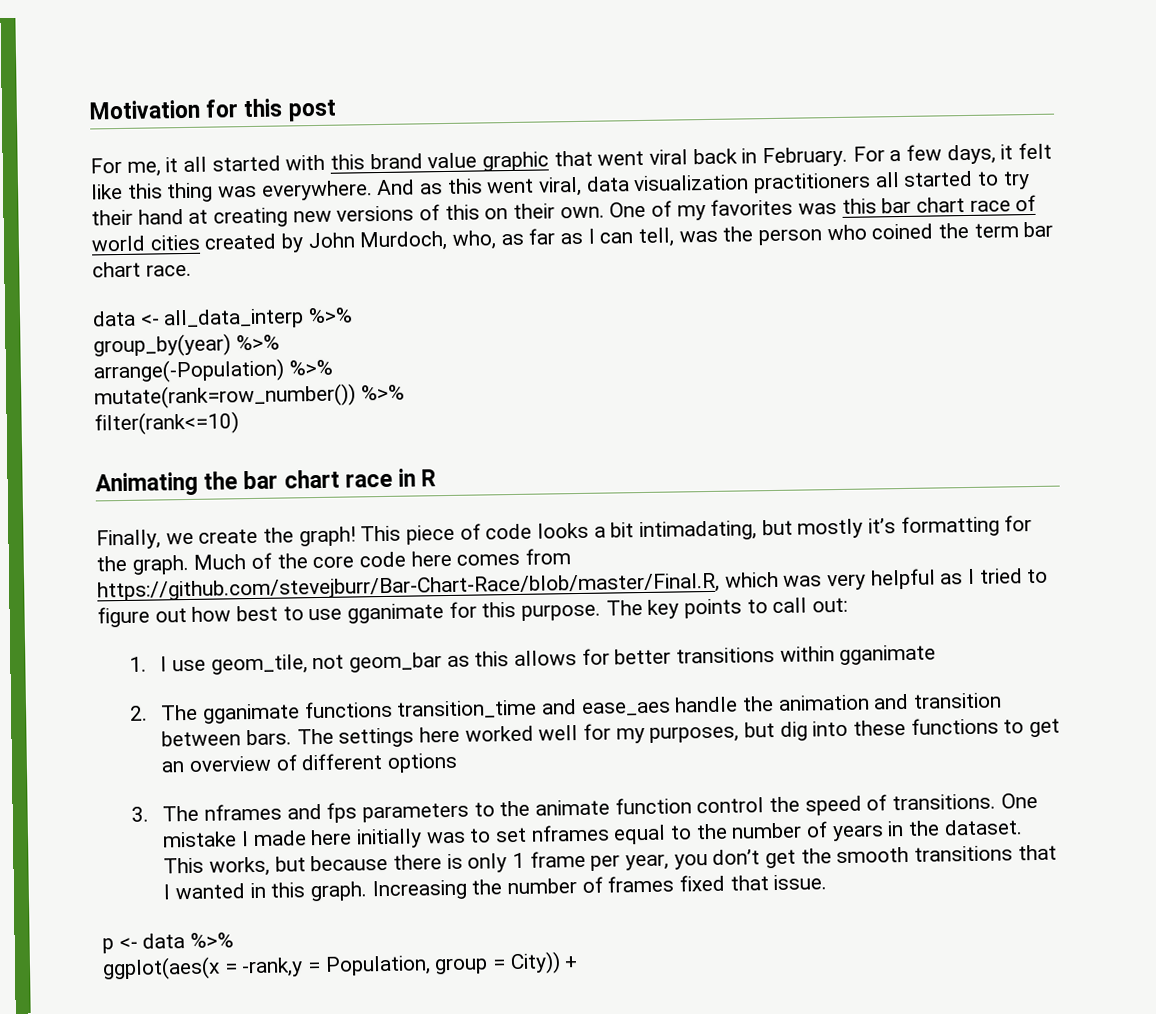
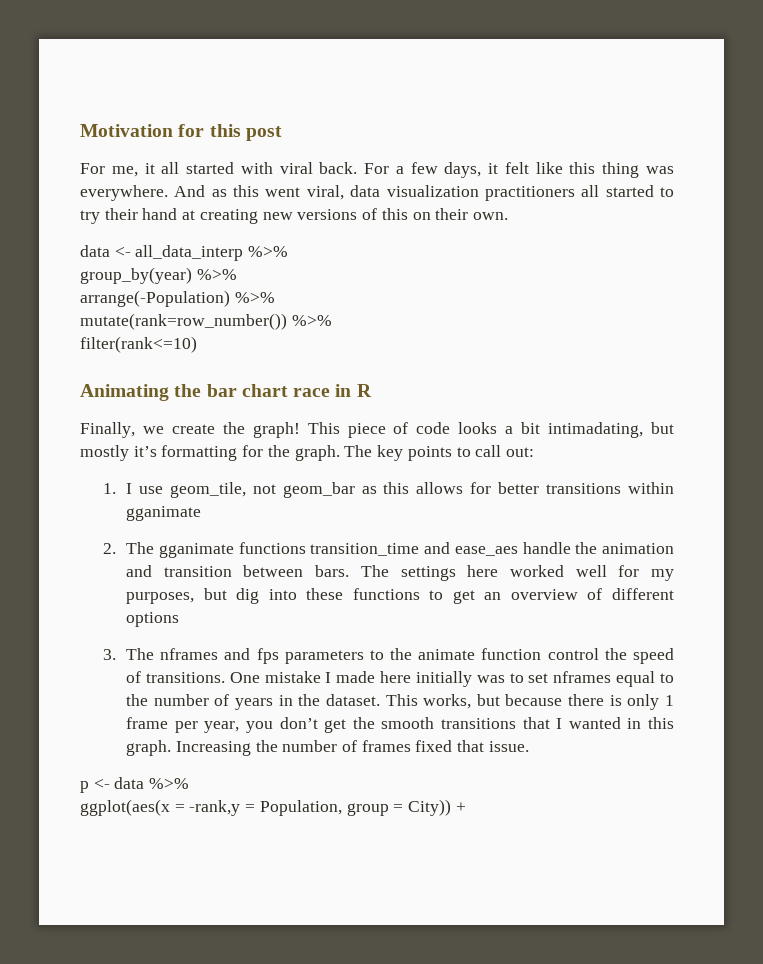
[330,146,849,172] this brand value graphic that went viral back in February. -> [279,162,358,174] viral back.
[609,194,1037,221] [91,221,1054,253] [92,261,192,278] One of my favorites was this bar chart race of world cities created by John Murdoch, who, as far as I can tell, was the person who coined the term bar chart race. -> (508, 216) none
[193,548,572,570] [97,568,1049,602] [97,601,602,628] Much of the core code here comes from https://github.com/stevejburr/Bar-Chart-Race/blob/master/Final.R, which was very helpful as I tried to figure out how best to use gganimate for this purpose. -> (340, 453) none

